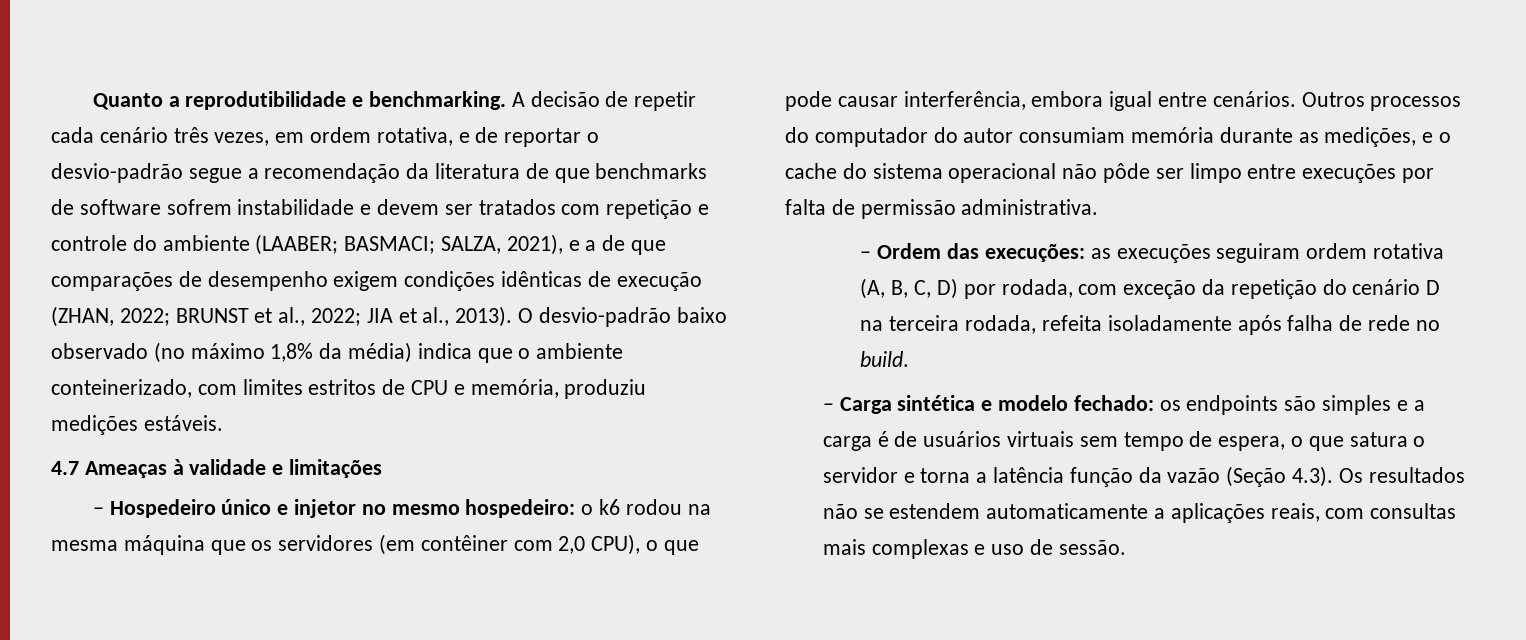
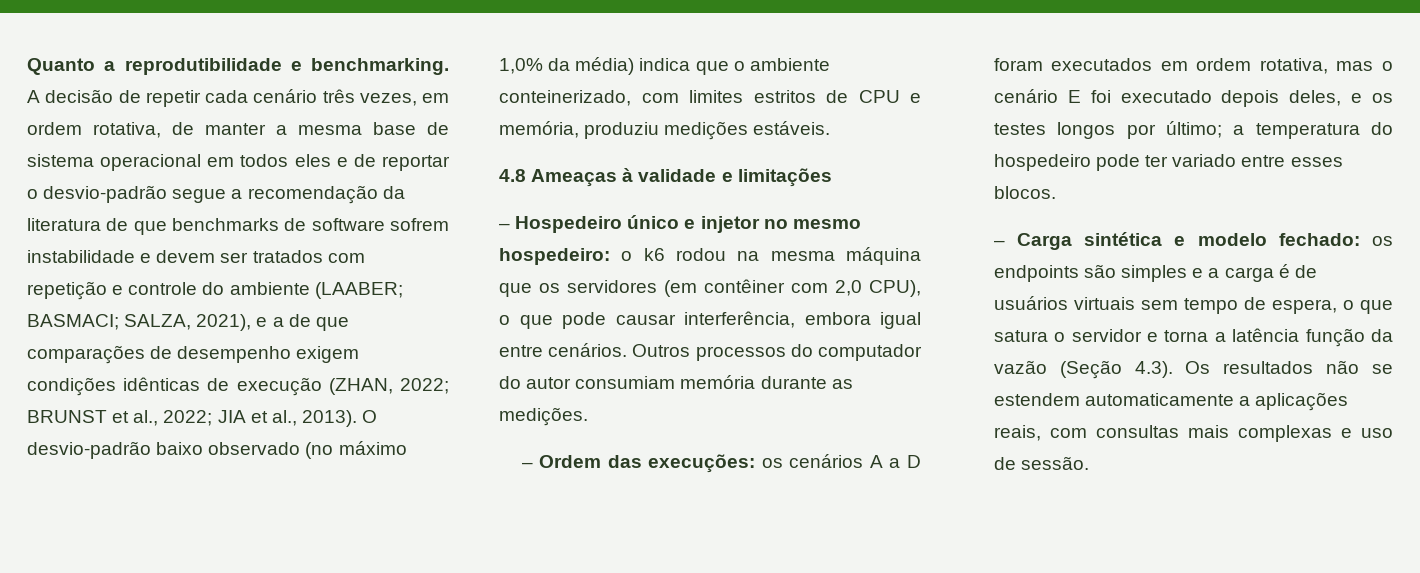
(453, 136) none -> [172,122,449,135] [27,154,331,171] de manter a mesma base de sistema operacional em todos eles
[270,343,314,362] 1,8% -> [499,58,543,74] 1,0%
[51,461,79,475] 4.7 -> [499,169,526,182] 4.8
[1324,127,1452,147] [785,163,1435,183] [785,199,1099,219] [860,243,1444,263] [860,278,1441,299] [860,315,1440,335] [860,351,910,367] medições, e o cache do sistema operacional não pôde ser limpo entre execuções por falta de permissão administrativa. // – Ordem das execuções: as execuções seguiram ordem rotativa (A, B, C, D) por rodada, com exceção da repetição do cenário D na terceira rodada, refeita isoladamente após falha de rede no build. -> [499,407,588,426] [521,454,922,473] [993,58,1393,74] [993,89,1393,107] [993,121,1393,139] [993,154,1343,171] [993,186,1056,199] medições. // – Ordem das execuções: os cenários A a D foram executados em ordem rotativa, mas o cenário E foi executado depois deles, e os testes longos por último; a temperatura do hospedeiro pode ter variado entre esses blocos.

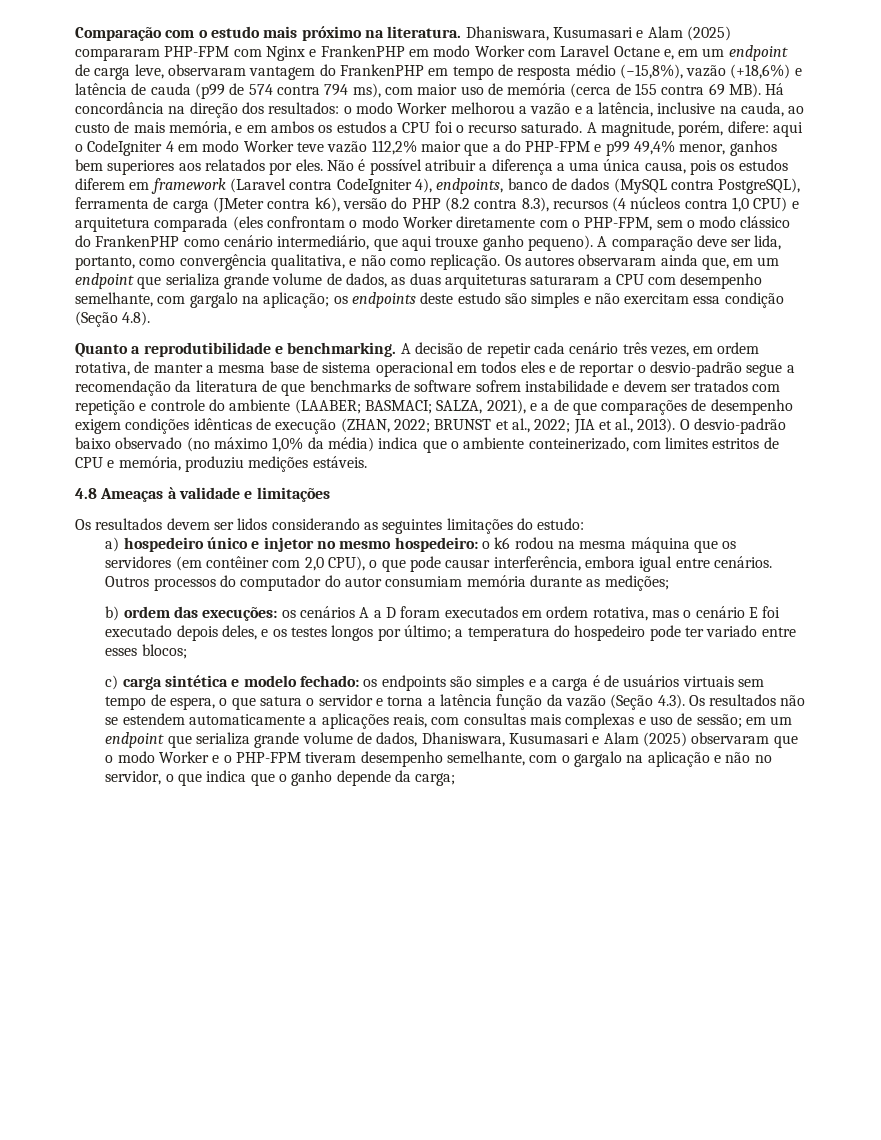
(27, 66) none -> [75,26,731,41] [75,45,788,61] [75,64,802,80] [75,83,785,99] [75,102,805,118] [75,121,804,137] [75,140,777,156] [75,159,788,175] [75,178,801,194] [75,197,799,213] [75,216,791,232] [75,235,782,251] [75,254,780,270] [75,273,763,289] [75,292,784,308] [75,311,151,327] Comparação com o estudo mais próximo na literatura. Dhaniswara, Kusumasari e Alam (2025) compararam PHP-FPM com Nginx e FrankenPHP em modo Worker com Laravel Octane e, em um endpoint de carga leve, observaram vantagem do FrankenPHP em tempo de resposta médio (−15,8%), vazão (+18,6%) e latência de cauda (p99 de 574 contra 794 ms), com maior uso de memória (cerca de 155 contra 69 MB). Há concordância na direção dos resultados: o modo Worker melhorou a vazão e a latência, inclusive na cauda, ao custo de mais memória, e em ambos os estudos a CPU foi o recurso saturado. A magnitude, porém, difere: aqui o CodeIgniter 4 em modo Worker teve vazão 112,2% maior que a do PHP-FPM e p99 49,4% menor, ganhos bem superiores aos relatados por eles. Não é possível atribuir a diferença a uma única causa, pois os estudos diferem em framework (Laravel contra CodeIgniter 4), endpoints, banco de dados (MySQL contra PostgreSQL), ferramenta de carga (JMeter contra k6), versão do PHP (8.2 contra 8.3), recursos (4 núcleos contra 1,0 CPU) e arquitetura comparada (eles confrontam o modo Worker diretamente com o PHP-FPM, sem o modo clássico do FrankenPHP como cenário intermediário, que aqui trouxe ganho pequeno). A comparação deve ser lida, portanto, como convergência qualitativa, e não como replicação. Os autores observaram ainda que, em um endpoint que serializa grande volume de dados, as duas arquiteturas saturaram a CPU com desempenho semelhante, com gargalo na aplicação; os endpoints deste estudo são simples e não exercitam essa condição (Seção 4.8). //
[499,216,623,233] – Hospedeiro -> [75,518,585,534] [105,537,204,552] Os resultados devem ser lidos considerando as seguintes limitações do estudo: // a) hospedeiro
[499,407,588,426] [521,455,602,468] medições. // – Ordem -> [604,575,669,591] [105,606,170,621] medições; // b) ordem
[993,186,1056,199] [993,233,1073,250] blocos. // – Carga -> [141,644,187,659] [105,675,162,690] blocos; // c) carga
[1021,456,1090,470] sessão. -> [696,714,793,728] [105,732,798,748] [105,751,772,767] [105,770,456,786] sessão; em um endpoint que serializa grande volume de dados, Dhaniswara, Kusumasari e Alam (2025) observaram que o modo Worker e o PHP-FPM tiveram desempenho semelhante, com o gargalo na aplicação e não no servidor, o que indica que o ganho depende da carga;

